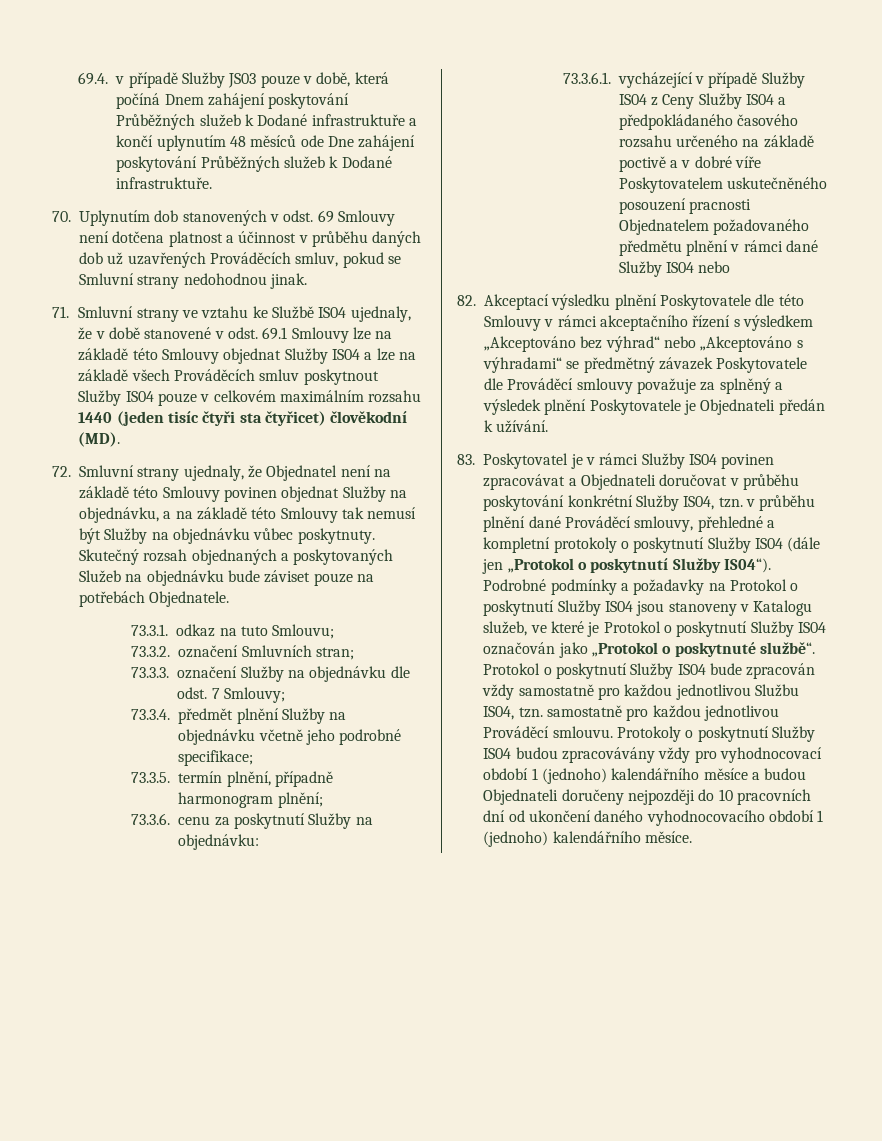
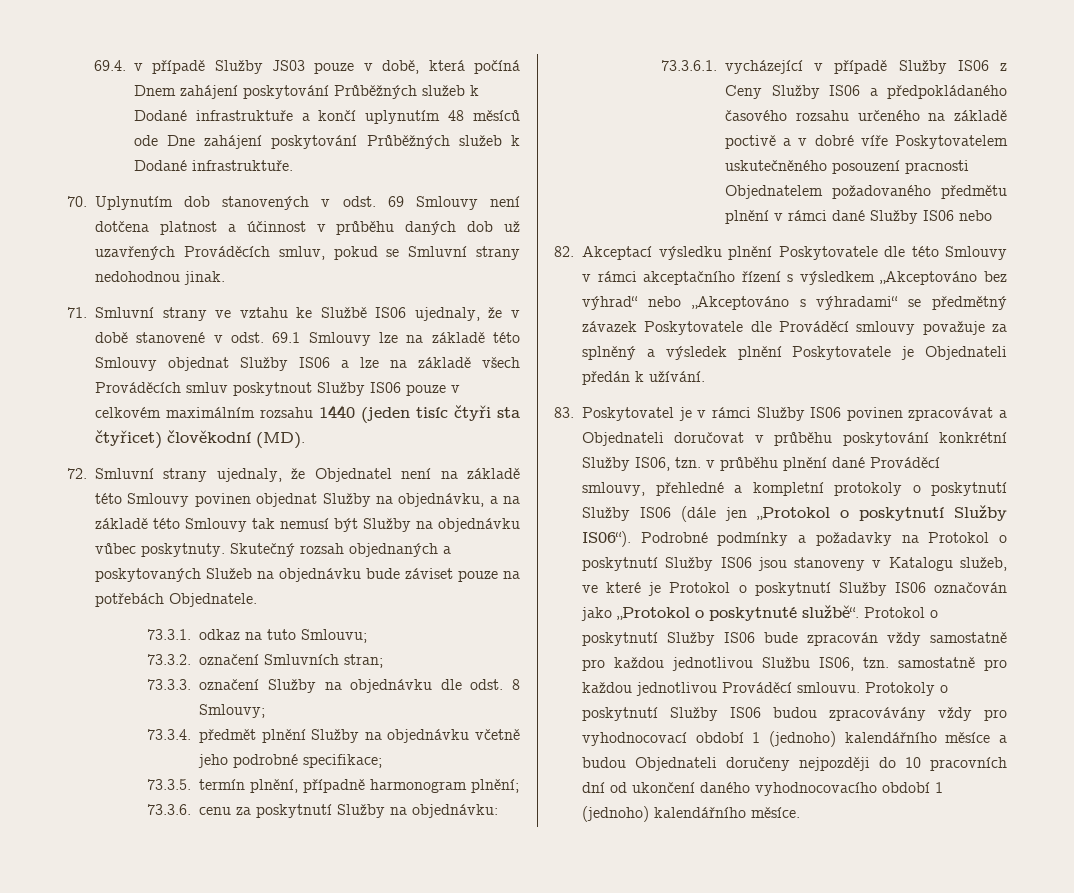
[318,307,347,318] IS04 -> [375,307,407,318] IS06
[332,349,361,360] IS04 -> [299,357,330,368] IS06
[125,391,154,402] IS04 -> [370,382,401,393] IS06
[211,688,220,699] 7 -> [512,679,520,690] 8
[618,94,647,105] IS04 -> [957,60,989,71] IS06
[745,94,774,105] IS04 -> [829,85,861,96] IS06
[666,262,695,273] IS04 -> [923,210,955,221] IS06
[689,454,718,465] IS04 -> [810,407,842,418] IS06
[683,496,715,510] IS04, -> [635,457,670,471] IS06,
[755,538,784,549] IS04 -> [640,507,671,518] IS06
[724,558,772,573] IS04“). -> [582,531,631,547] IS06“).
[605,601,634,612] IS04 -> [720,557,752,568] IS06
[797,622,826,633] IS04 -> [894,582,926,593] IS06
[677,664,706,675] IS04 -> [724,632,755,643] IS06
[483,706,515,720] IS04, -> [819,657,854,671] IS06,
[483,748,512,759] IS04 -> [730,707,761,718] IS06

